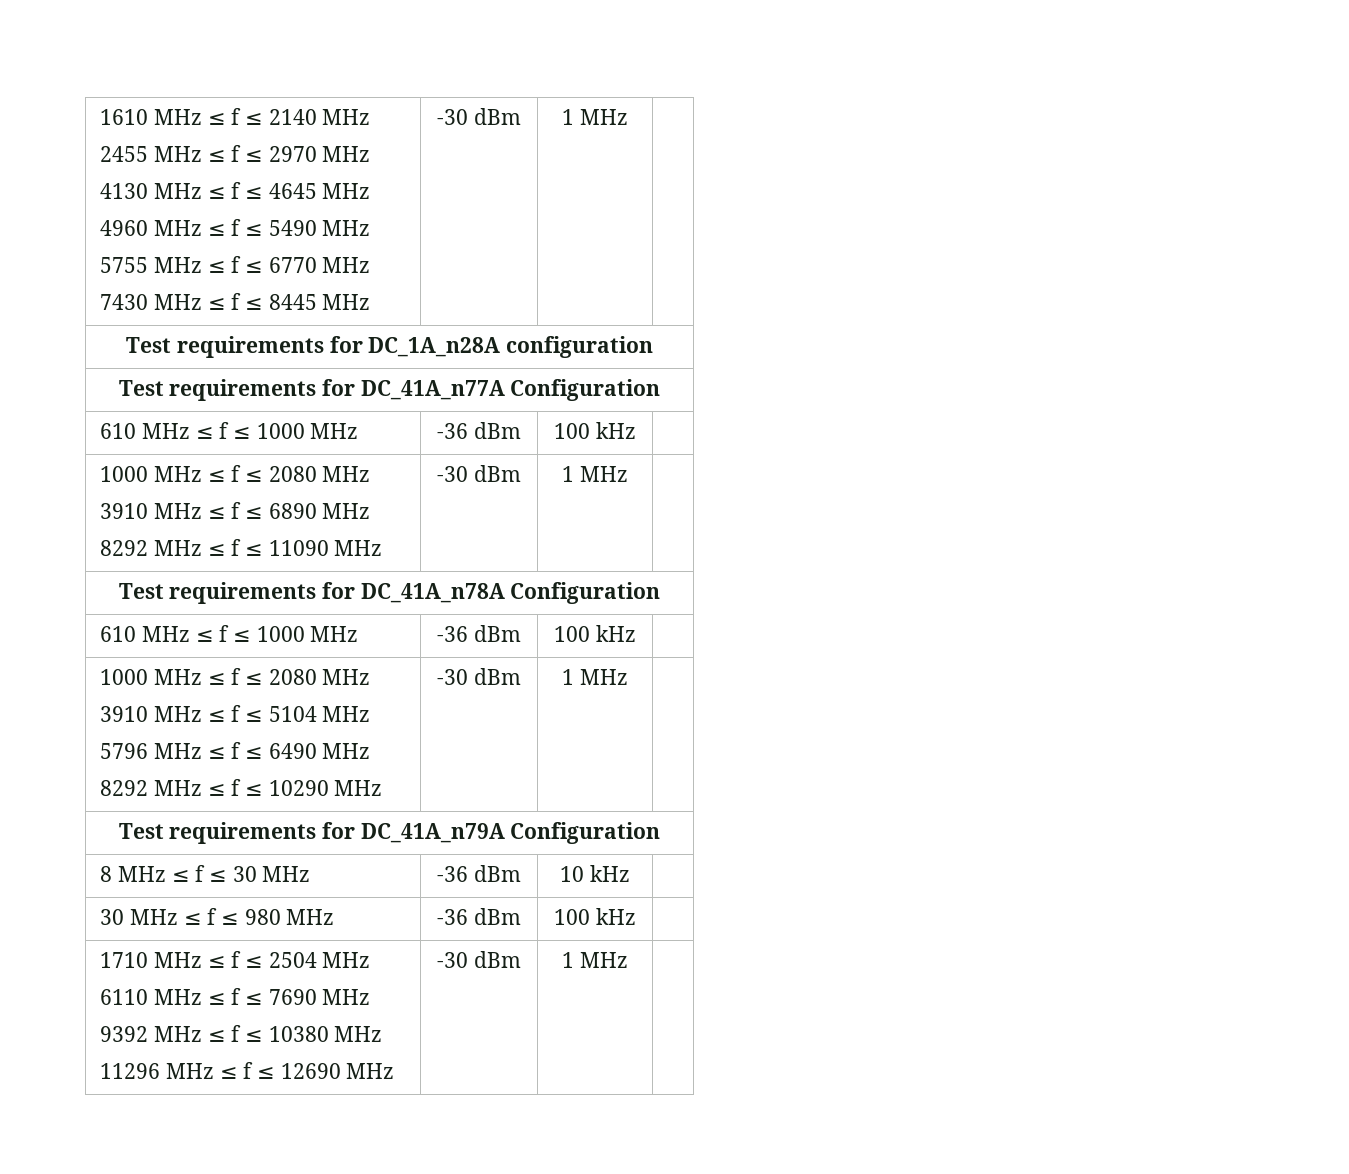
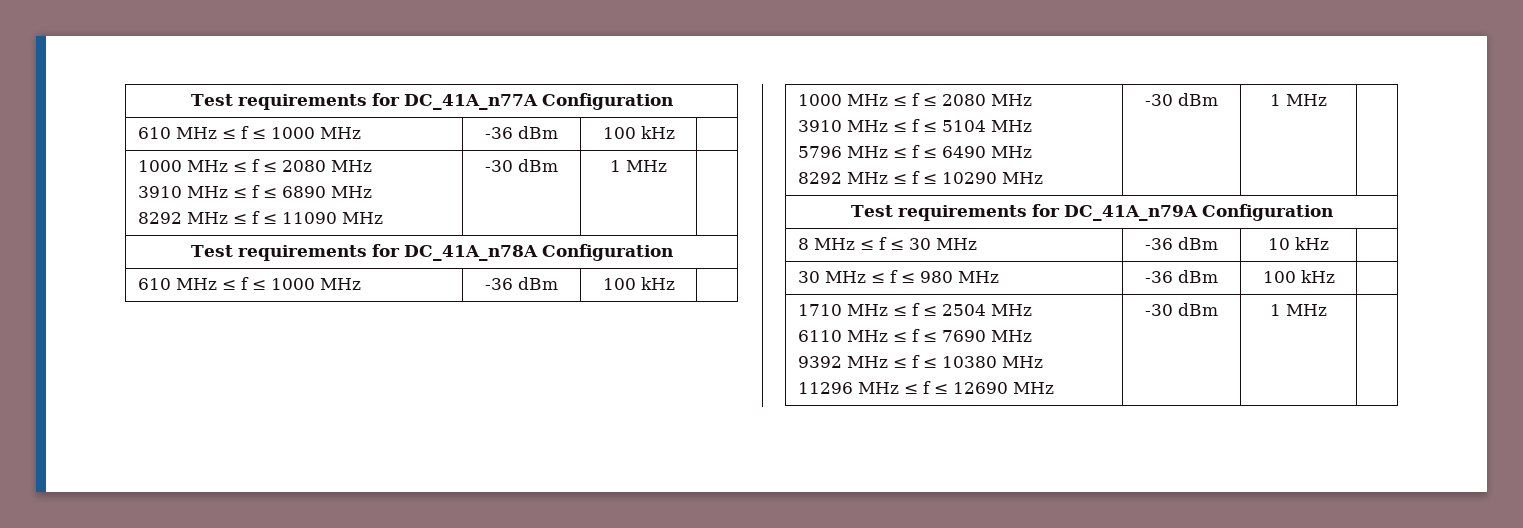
[100,108,371,125] [100,145,371,162] [100,182,371,199] [100,219,371,236] [100,256,371,273] [100,293,371,310] [437,108,521,125] [562,109,628,125] [126,336,653,358] 1610 MHz ≤ f ≤ 2140 MHz // 2455 MHz ≤ f ≤ 2970 MHz // 4130 MHz ≤ f ≤ 4645 MHz // 4960 MHz ≤ f ≤ 5490 MHz // 5755 MHz ≤ f ≤ 6770 MHz // 7430 MHz ≤ f ≤ 8445 MHz | -30 dBm | 1 MHz | // Test requirements for DC_1A_n28A configuration // -> (190, 100) none

